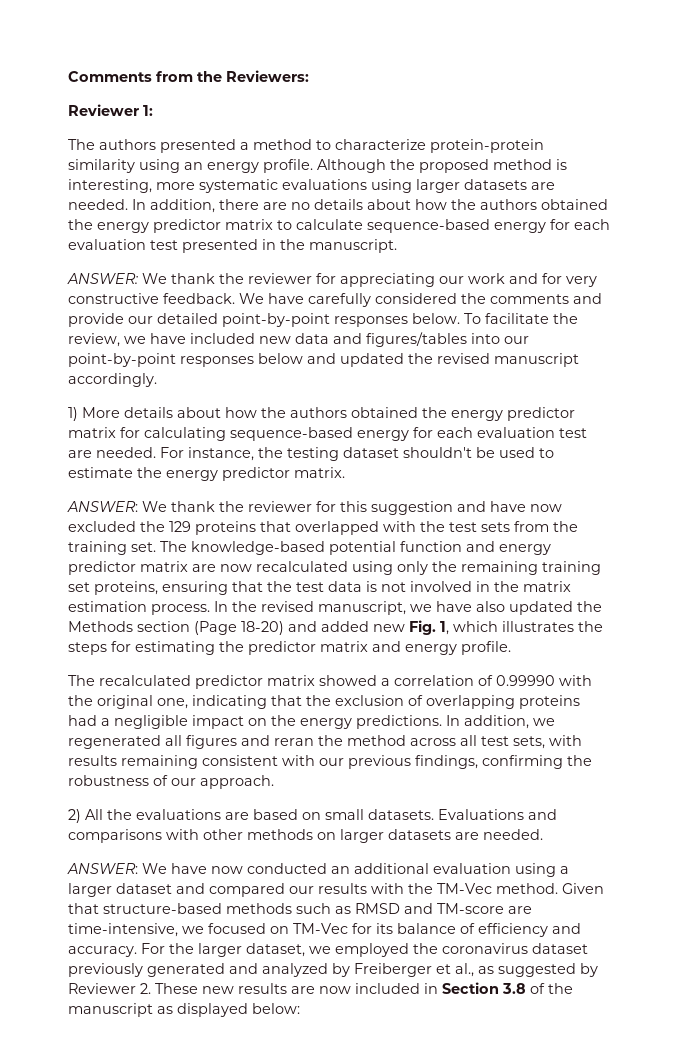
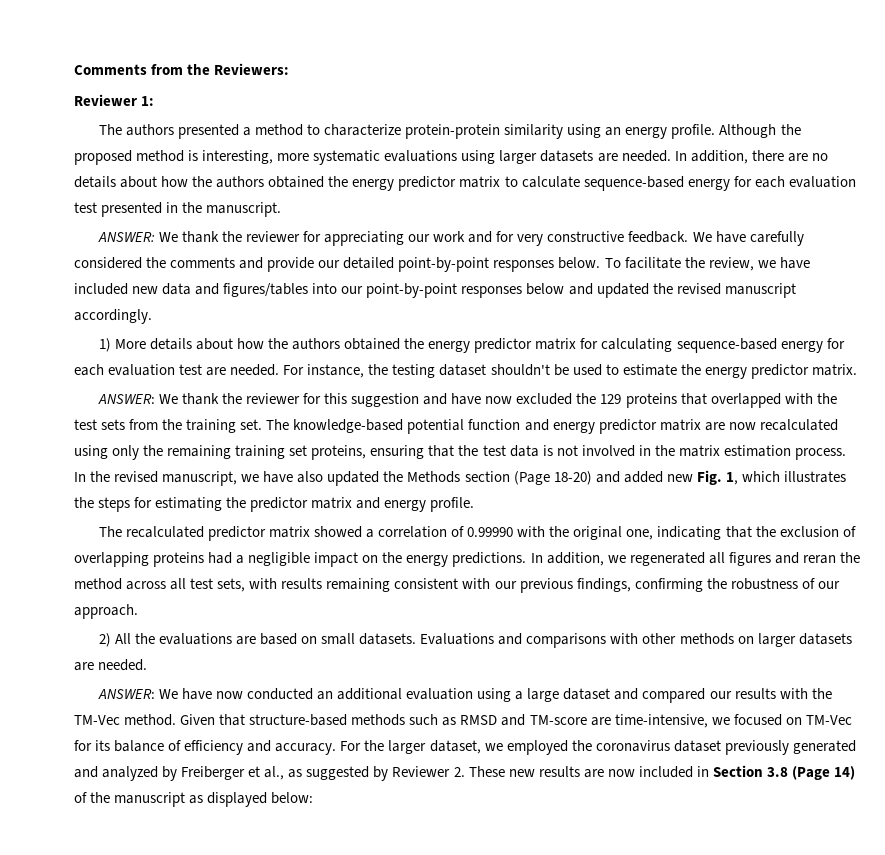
[68,883,112,897] larger -> [527,688,560,702] large
(526, 988) none -> [791,766,856,780] (Page 14)

